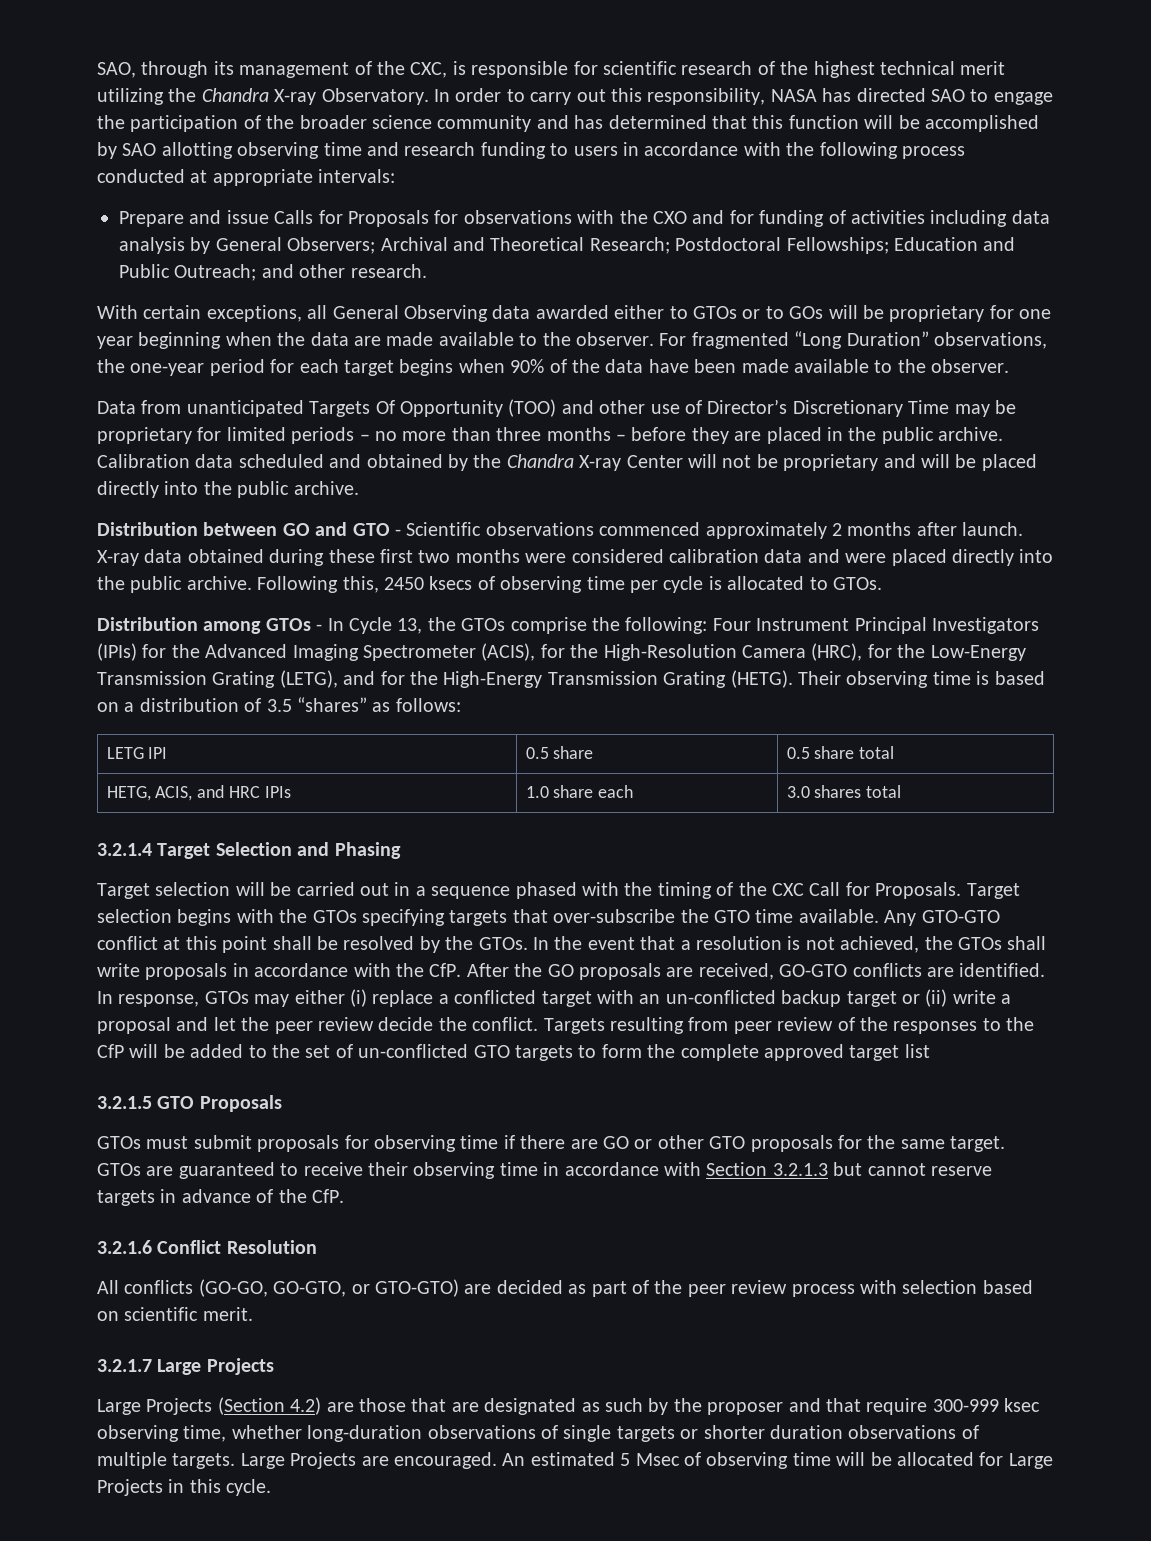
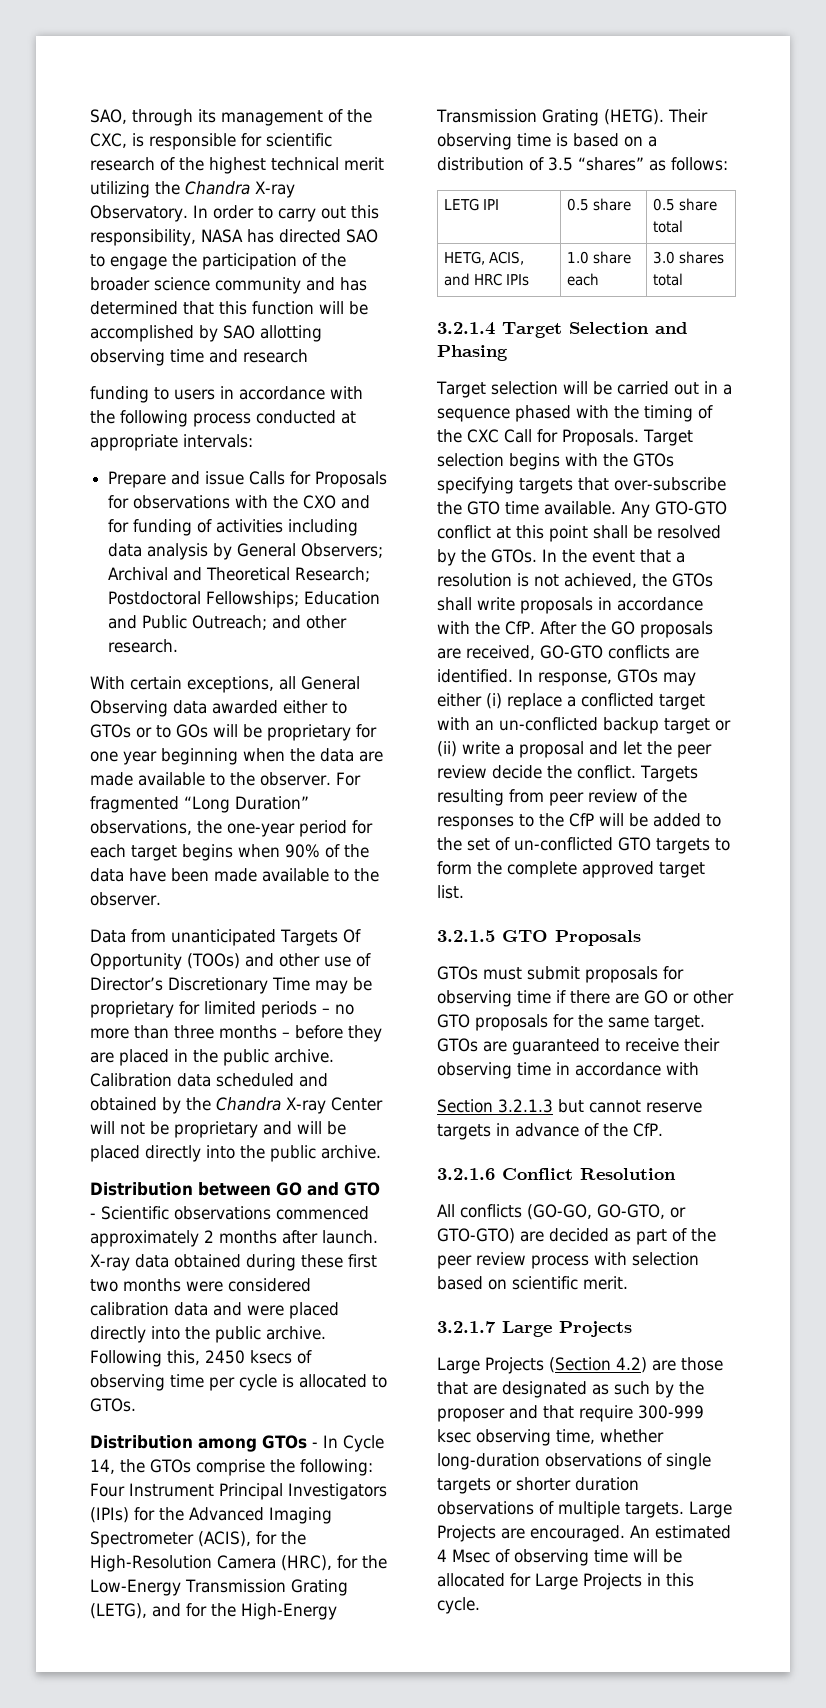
(476, 149) none -> (308, 356) //
[508,399,557,417] (TOO) -> [187,953,240,969] (TOOs)
[397,618,423,634] 13, -> [90,1459,115,1474] 14,
[904,1044,930,1058] list -> [437,885,464,899] list.
(701, 1169) none -> (699, 1068) //
[620,1453,631,1466] 5 -> [437,1549,447,1562] 4

